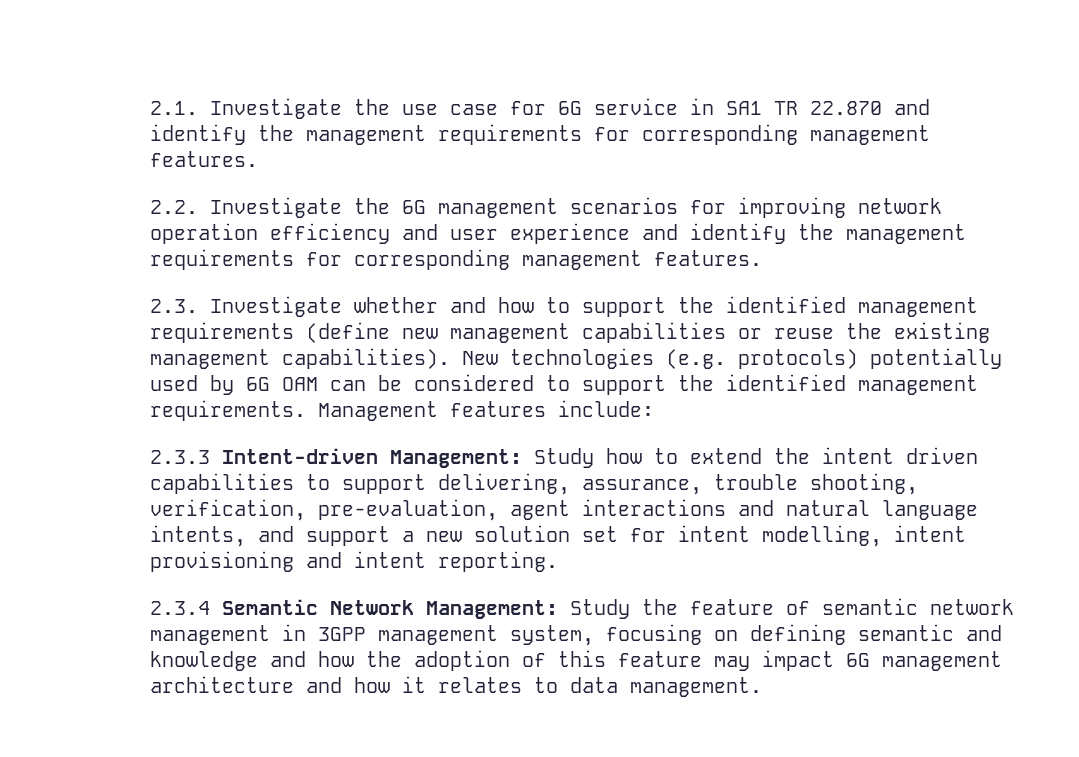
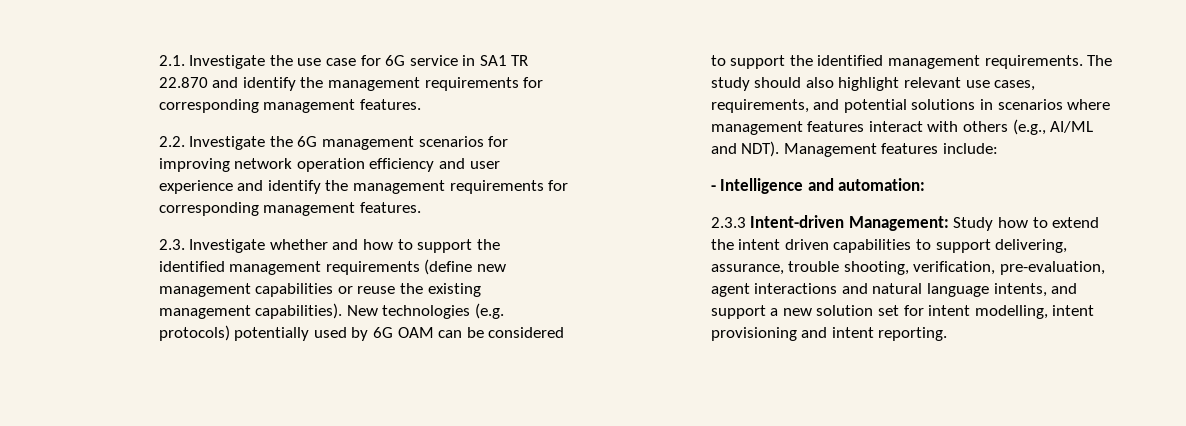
(307, 410) none -> [1087,55,1113,66] [710,77,1036,91] [710,99,1111,113] [710,119,1094,135] [710,141,780,157] The study should also highlight relevant use cases, requirements, and potential solutions in scenarios where management features interact with others (e.g., AI/ML and NDT).
(655, 408) none -> [710,178,926,194] // - Intelligence and automation:
[150,598,1015,619] [150,624,1003,646] [150,650,1003,671] [150,676,763,697] // 2.3.4 Semantic Network Management: Study the feature of semantic network management in 3GPP management system, focusing on defining semantic and knowledge and how the adoption of this feature may impact 6G management architecture and how it relates to data management. -> (948, 334) none

